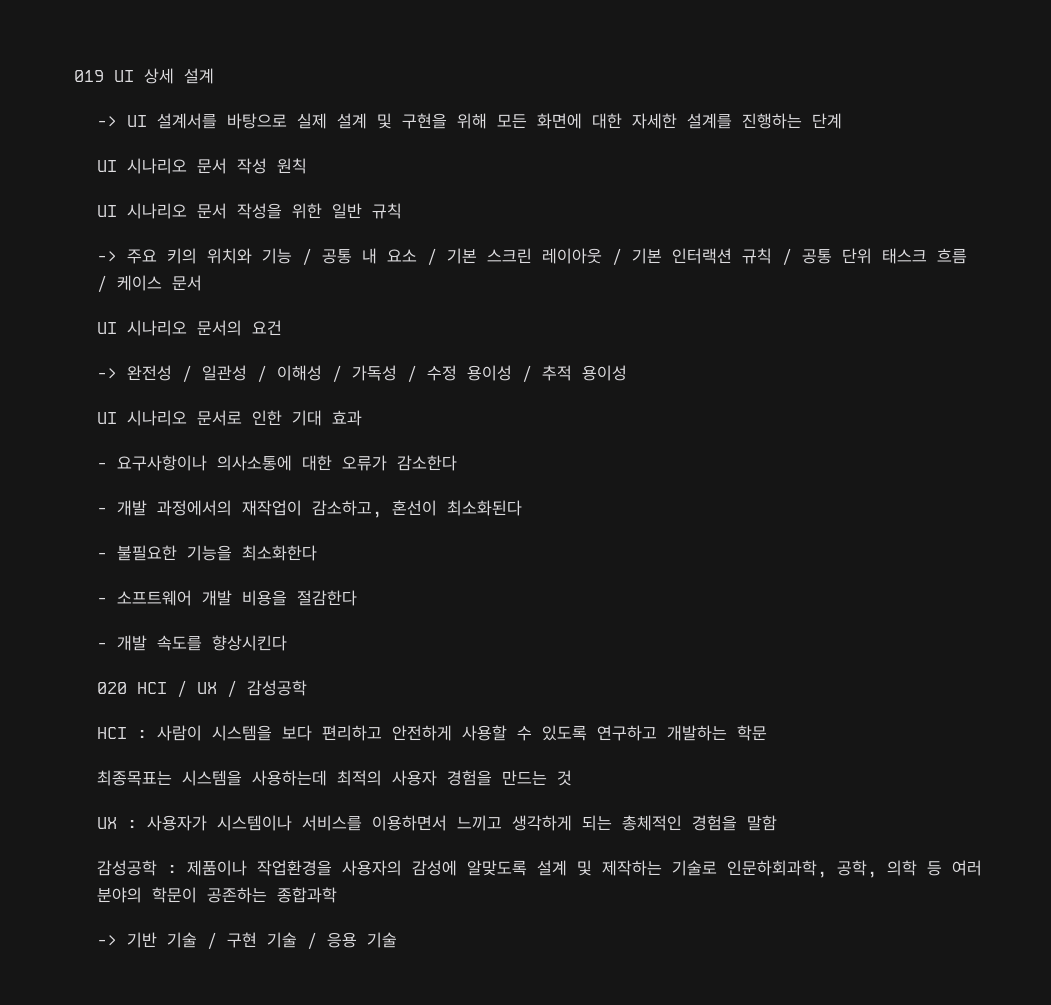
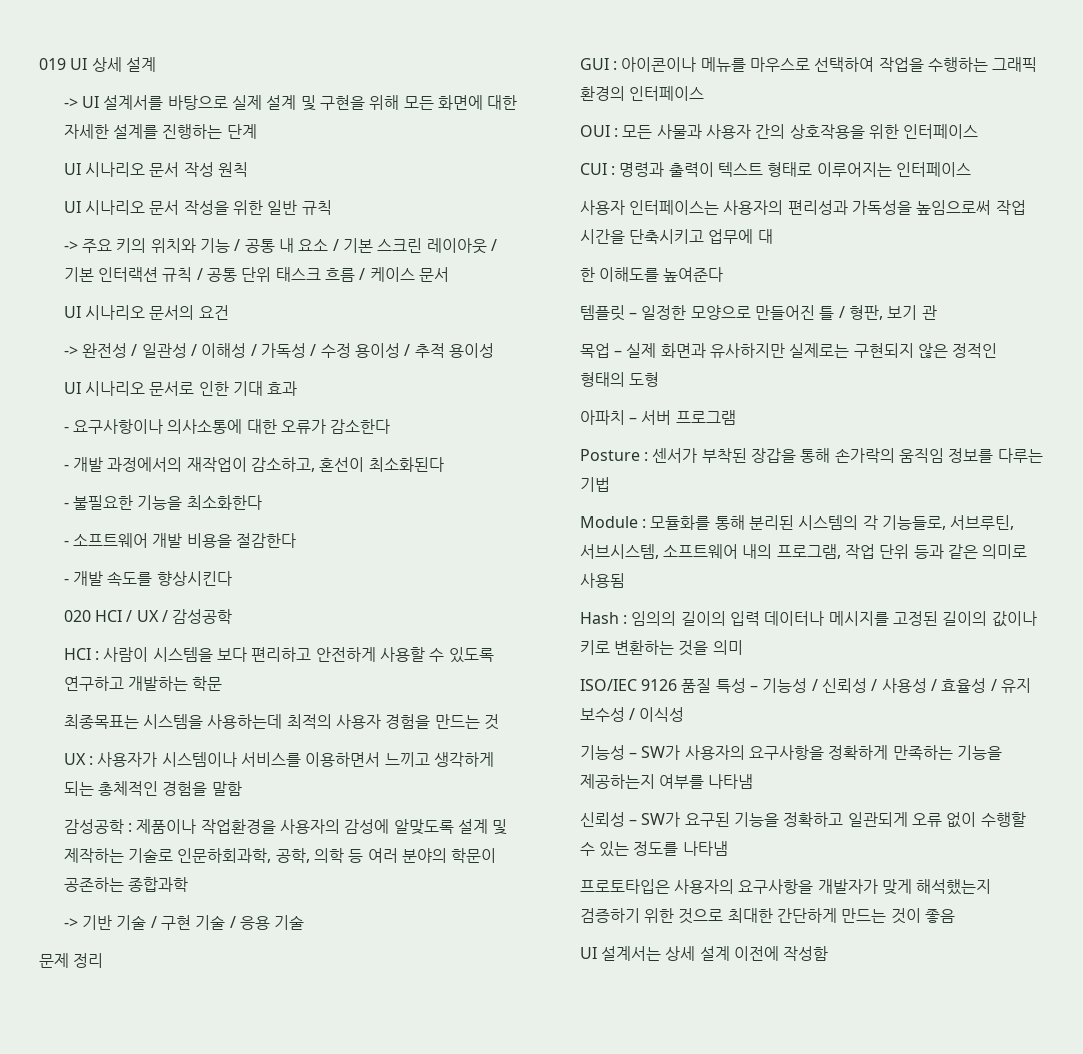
(397, 940) none -> [39,953,104,968] [579,57,1038,72] [579,86,705,101] [579,124,979,139] [579,162,971,177] [579,200,1026,215] [579,229,773,244] [579,267,724,282] [579,305,937,321] [579,343,998,358] [579,372,660,387] [579,410,736,425] [579,448,1043,463] [579,477,610,492] [579,515,1015,530] [579,544,1028,559] [579,573,625,588] [579,611,1037,627] [579,640,743,656] [579,678,1031,693] [579,707,685,722] [579,745,1002,760] [579,774,754,789] [579,812,1026,828] [579,841,728,857] [579,879,992,895] [579,908,955,924] [579,946,829,961] // 문제 정리 // GUI : 아이콘이나 메뉴를 마우스로 선택하여 작업을 수행하는 그래픽 환경의 인터페이스 // OUI : 모든 사물과 사용자 간의 상호작용을 위한 인터페이스 // CUI : 명령과 출력이 텍스트 형태로 이루어지는 인터페이스 // 사용자 인터페이스는 사용자의 편리성과 가독성을 높임으로써 작업 시간을 단축시키고 업무에 대 // 한 이해도를 높여준다 // 템플릿 – 일정한 모양으로 만들어진 틀 / 형판, 보기 관 // 목업 – 실제 화면과 유사하지만 실제로는 구현되지 않은 정적인 형태의 도형 // 아파치 – 서버 프로그램 // Posture : 센서가 부착된 장갑을 통해 손가락의 움직임 정보를 다루는 기법 // Module : 모듈화를 통해 분리된 시스템의 각 기능들로, 서브루틴, 서브시스템, 소프트웨어 내의 프로그램, 작업 단위 등과 같은 의미로 사용됨 // Hash : 임의의 길이의 입력 데이터나 메시지를 고정된 길이의 값이나 키로 변환하는 것을 의미 // ISO/IEC 9126 품질 특성 – 기능성 / 신뢰성 / 사용성 / 효율성 / 유지 보수성 / 이식성 // 기능성 – SW가 사용자의 요구사항을 정확하게 만족하는 기능을 제공하는지 여부를 나타냄 // 신뢰성 – SW가 요구된 기능을 정확하고 일관되게 오류 없이 수행할 수 있는 정도를 나타냄 // 프로토타입은 사용자의 요구사항을 개발자가 맞게 해석했는지 검증하기 위한 것으로 최대한 간단하게 만드는 것이 좋음 // UI 설계서는 상세 설계 이전에 작성함

